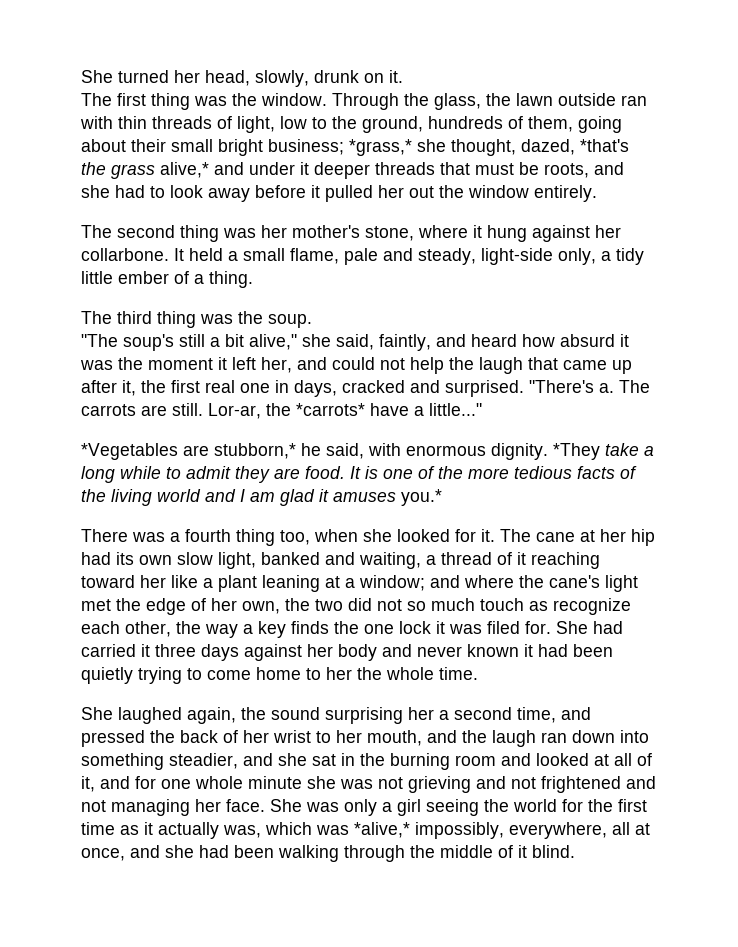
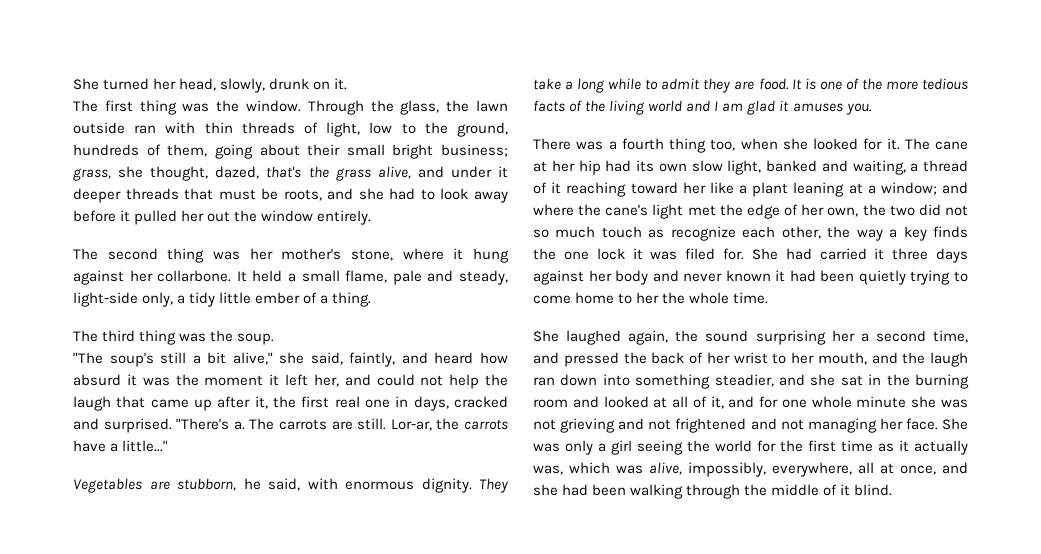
[349,139,412,156] *grass,* -> [73,168,111,181] grass,
[580,139,629,152] *that's -> [266,166,302,178] that's
[160,162,209,178] alive,* -> [377,166,411,179] alive,
[296,403,365,416] *carrots* -> [464,419,509,430] carrots
[81,443,296,460] *Vegetables are stubborn,* -> [73,478,236,493] Vegetables are stubborn,
[553,443,600,460] *They -> [479,478,508,493] They
[401,489,442,506] you.* -> [845,103,872,115] you.
[354,822,410,838] *alive,* -> [649,462,682,475] alive,

